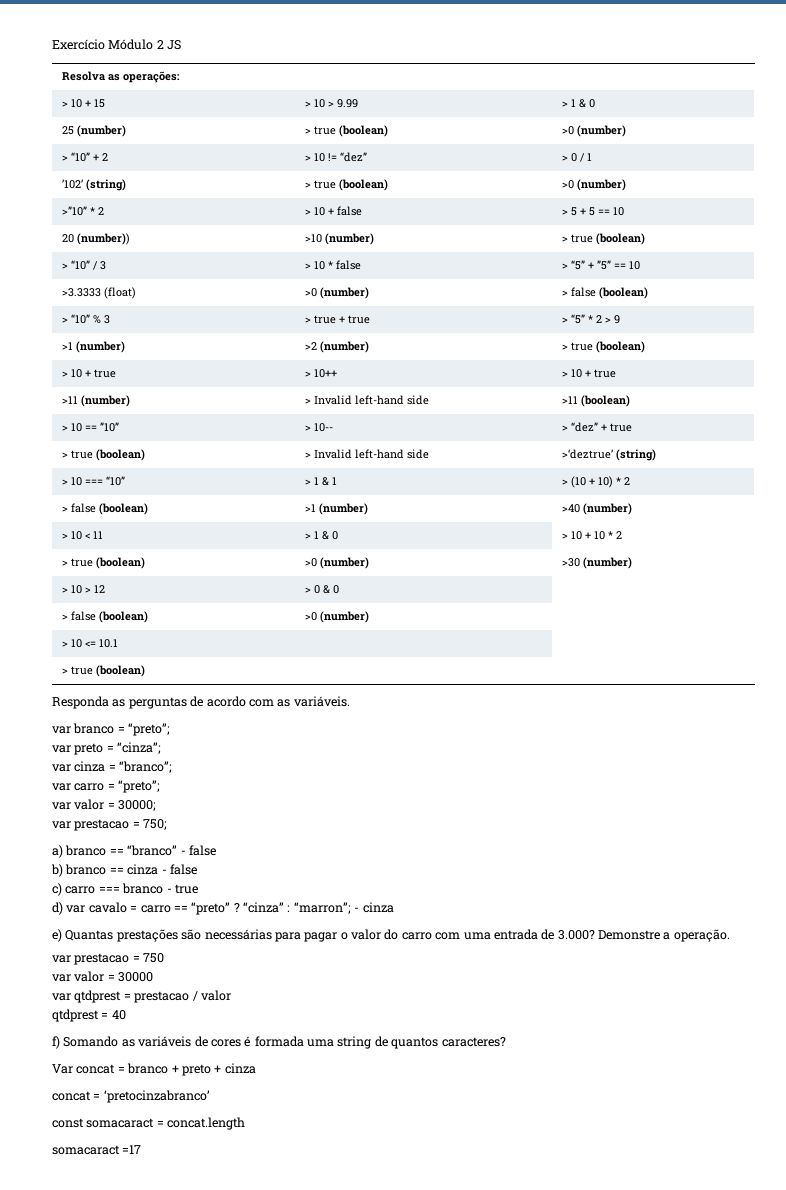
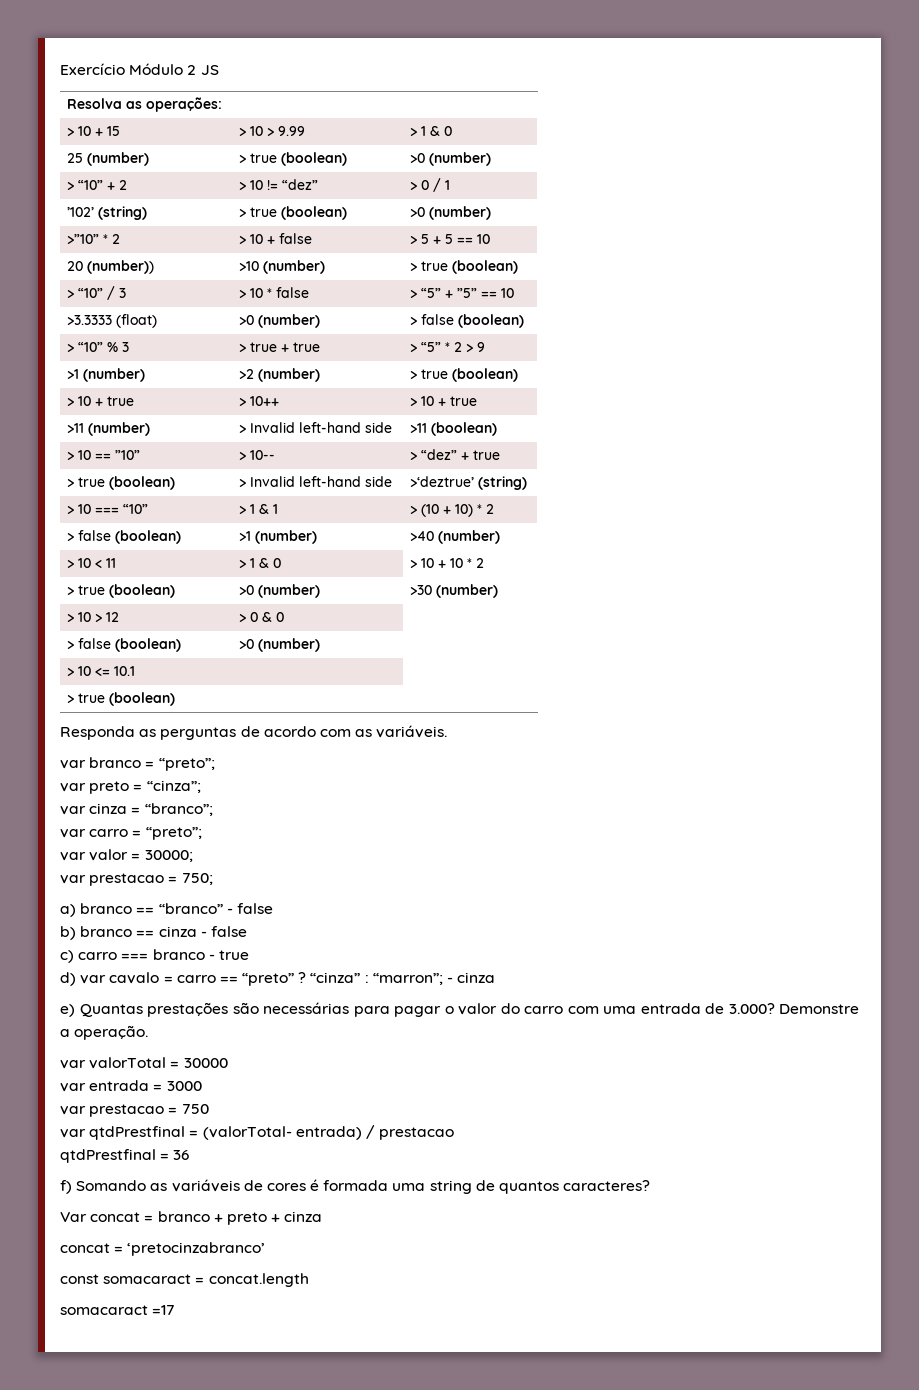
(730, 935) none -> [60,1057,228,1069] [60,1080,202,1092] // var valorTotal = 30000 // var entrada = 3000
[74,971,154,982] [52,990,231,1003] [52,1009,126,1022] valor = 30000 // var qtdprest = prestacao / valor // qtdprest = 40 -> [89,1125,455,1140] [60,1149,190,1163] qtdPrestfinal = (valorTotal- entrada) / prestacao // qtdPrestfinal = 36

